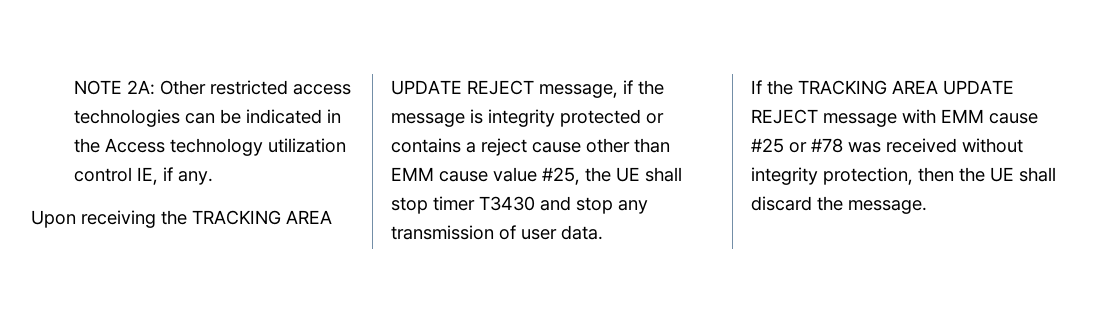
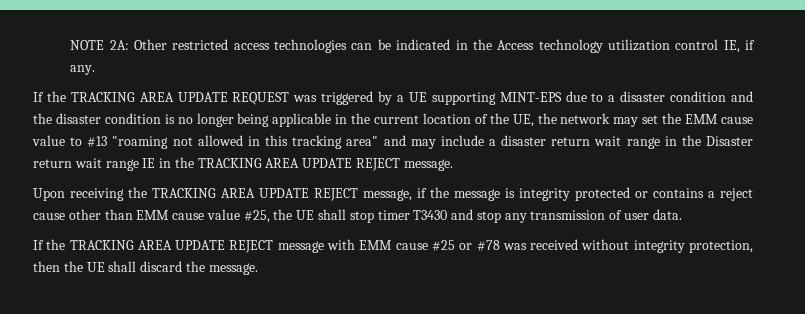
(214, 178) none -> [33,91,754,105] [33,113,754,127] [32,135,753,149] [33,157,453,171] // If the TRACKING AREA UPDATE REQUEST was triggered by a UE supporting MINT-EPS due to a disaster condition and the disaster condition is no longer being applicable in the current location of the UE, the network may set the EMM cause value to #13 "roaming not allowed in this tracking area" and may include a disaster return wait range in the Disaster return wait range IE in the TRACKING AREA UPDATE REJECT message.

